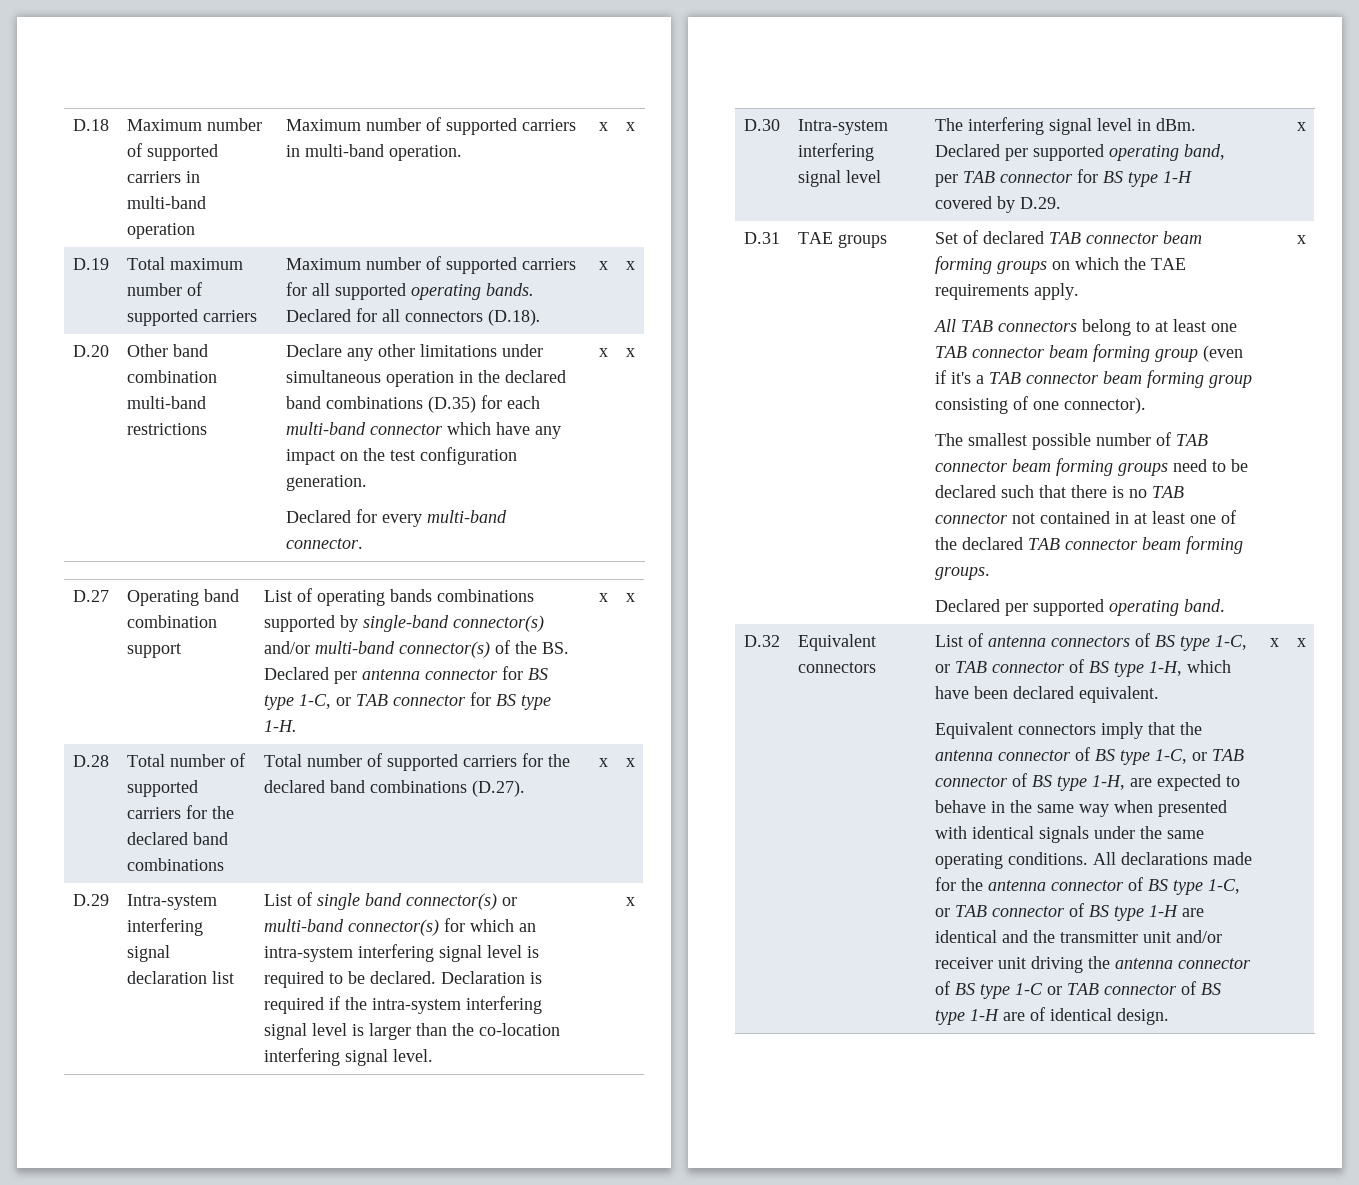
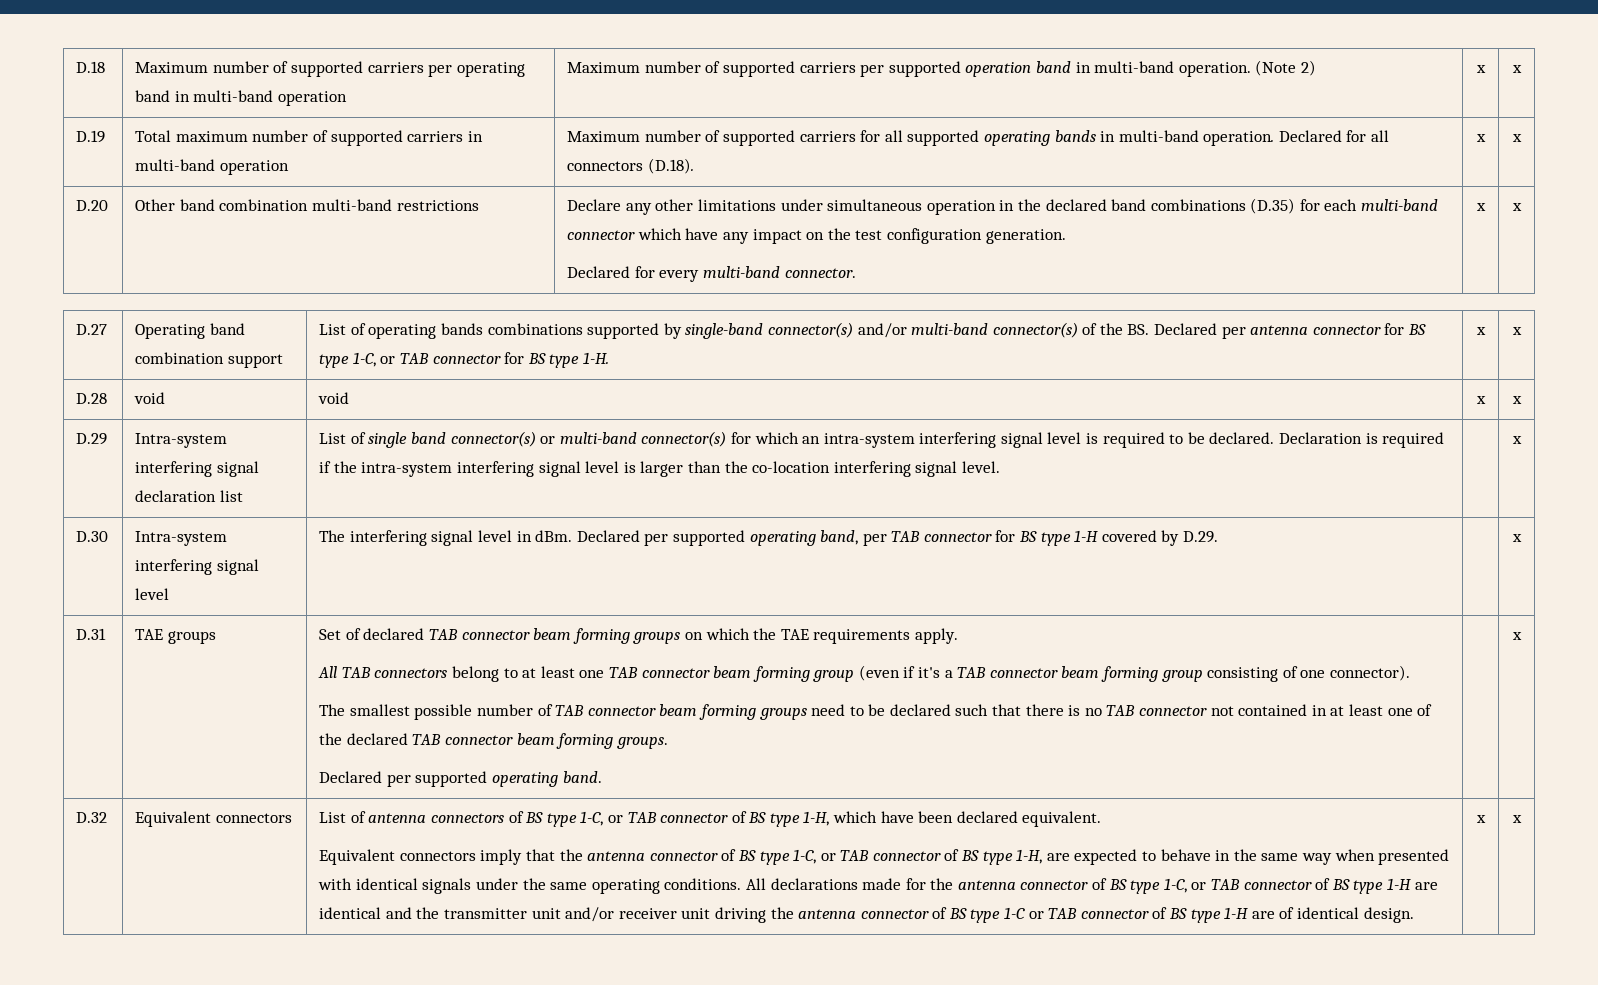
[185,171,200,183] [126,196,206,209] [126,223,195,239] [285,117,576,135] [285,144,462,161] [598,122,608,131] [626,122,635,131] [72,258,109,270] [126,257,243,270] [126,282,202,296] [126,309,257,326] in multi-band operation | Maximum number of supported carriers in multi-band operation. | x | x // D.19 | Total maximum number of supported carriers -> [428,62,525,77] [135,90,347,106] [567,60,1316,77] [1475,65,1486,73] [1511,65,1522,73] [76,130,106,143] [135,130,483,146] [135,159,289,175] per operating band in multi-band operation | Maximum number of supported carriers per supported operation band in multi-band operation. (Note 2) | x | x // D.19 | Total maximum number of supported carriers in multi-band operation
[485,283,534,296] bands. -> [1054,130,1275,146] bands in multi-band operation.
[126,753,245,767] [126,780,198,797] [126,805,234,819] [126,832,228,845] [126,858,224,871] [263,753,570,771] [263,780,525,797] Total number of supported carriers for the declared band combinations | Total number of supported carriers for the declared band combinations (D.27). -> [134,392,166,404] [318,392,350,404] void | void

